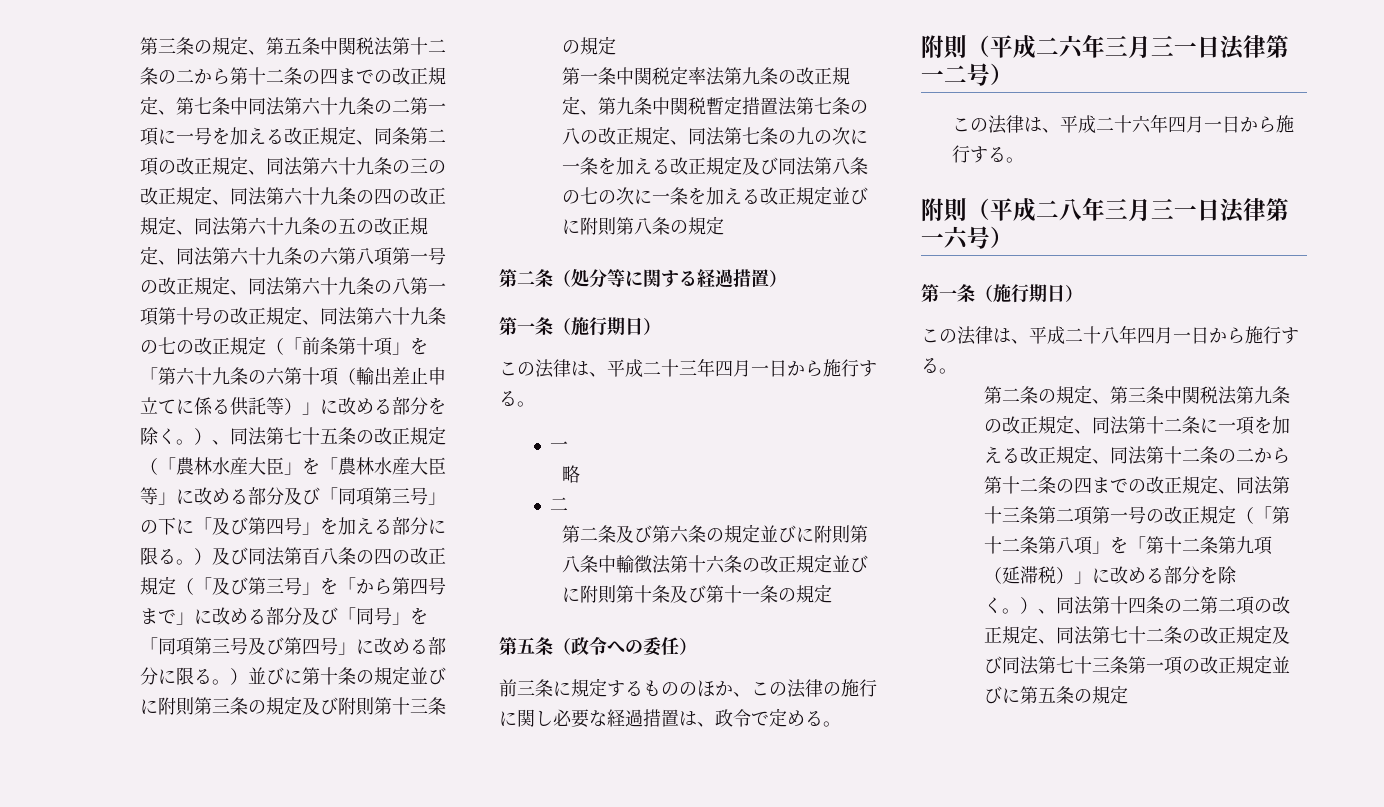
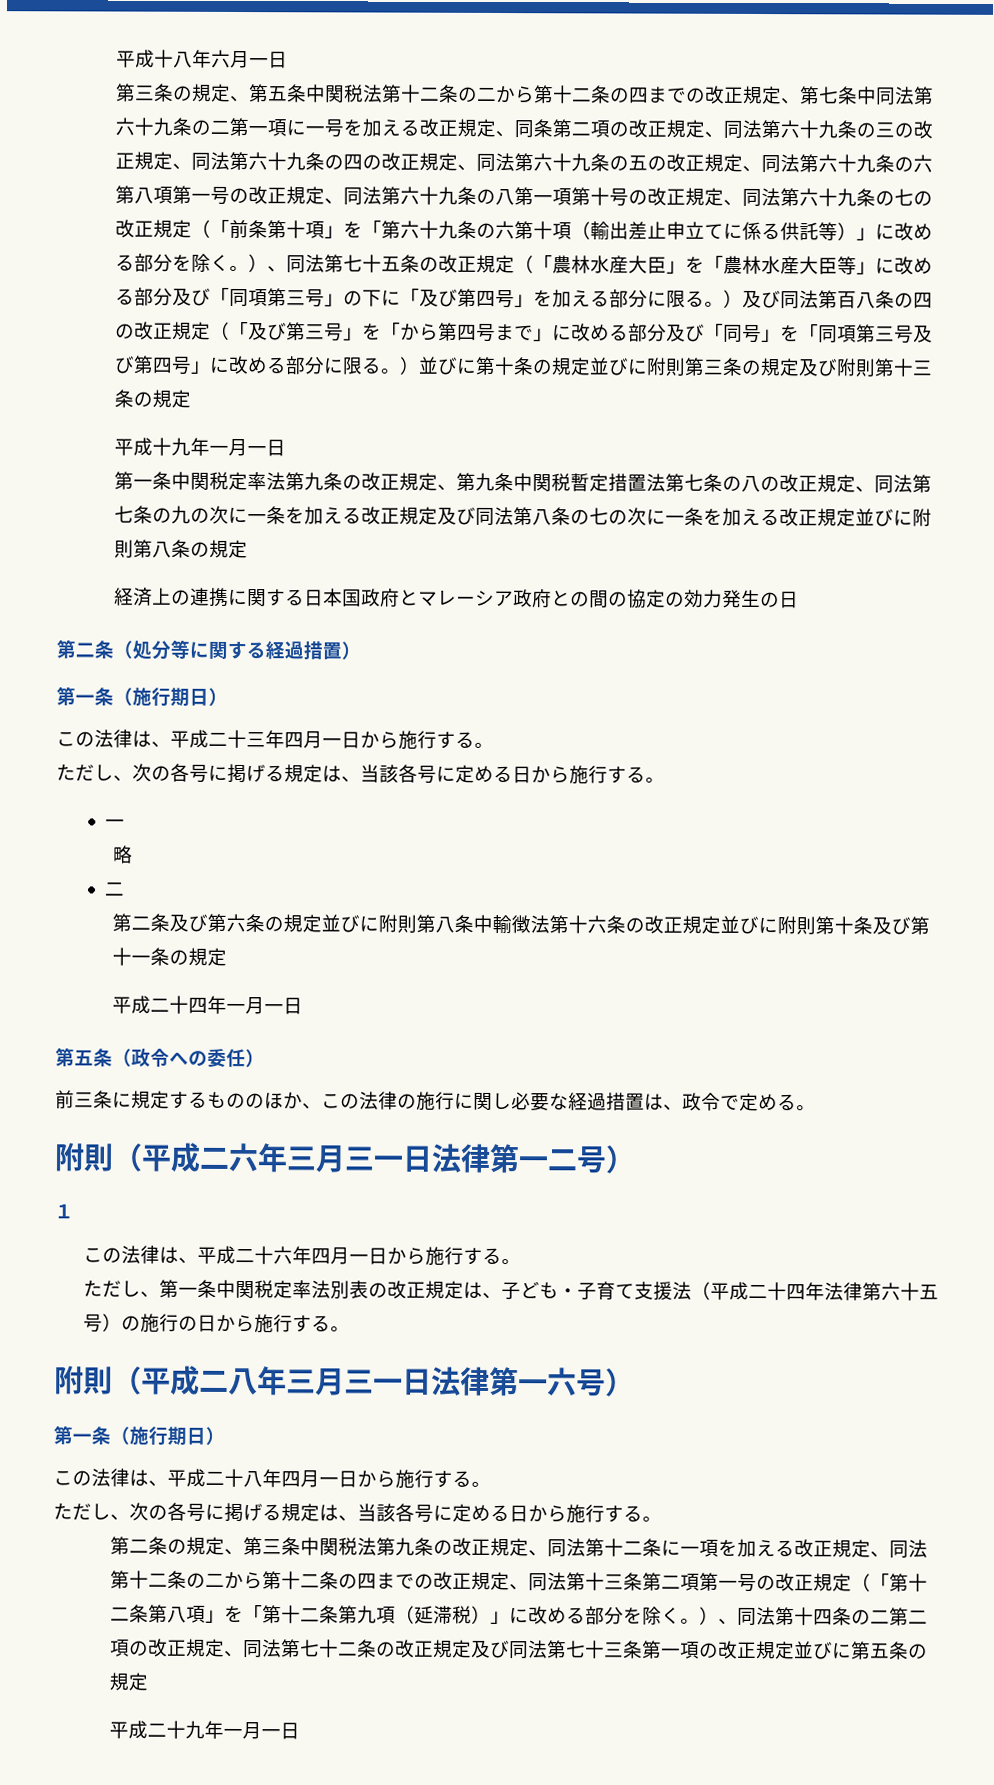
(139, 46) none -> [116,49,289,69] 平成十八年六月一日 //
(616, 45) none -> [114,437,287,457] // 平成十九年一月一日
(724, 225) none -> [114,587,800,609] // 経済上の連携に関する日本国政府とマレーシア政府との間の協定の効力発生の日
(535, 404) none -> [56,763,665,785] // ただし、次の各号に掲げる規定は、当該各号に定める日から施行する。
(832, 593) none -> [112,995,304,1015] // 平成二十四年一月一日
(1013, 74) none -> [54,1204,74,1219] // １
(1025, 160) none -> [82,1279,939,1301] [82,1313,350,1334] // ただし、第一条中関税定率法別表の改正規定は、子ども・子育て支援法（平成二十四年法律第六十五号）の施行の日から施行する。
(957, 371) none -> [53,1502,662,1524] // ただし、次の各号に掲げる規定は、当該各号に定める日から施行する。
(1128, 694) none -> [109,1720,301,1740] // 平成二十九年一月一日

